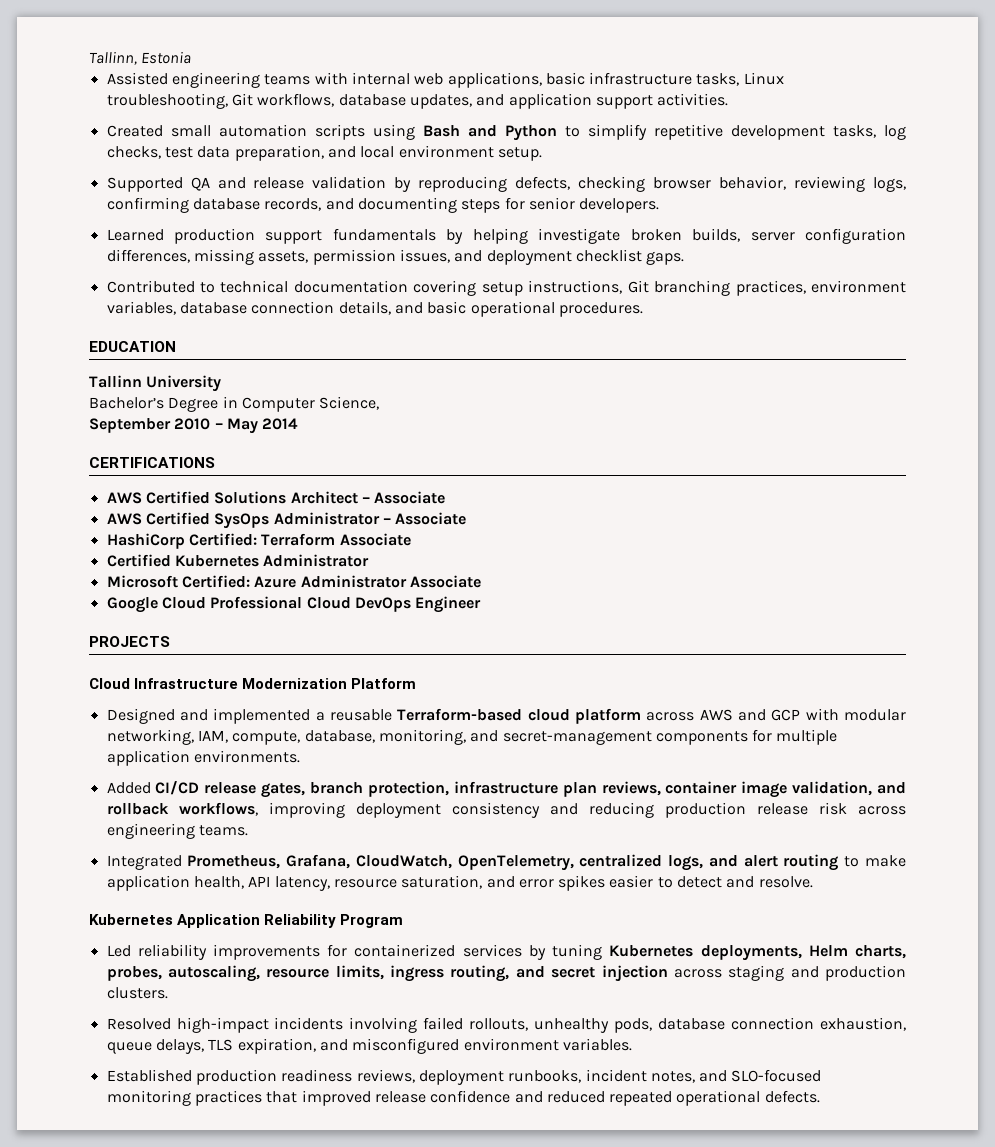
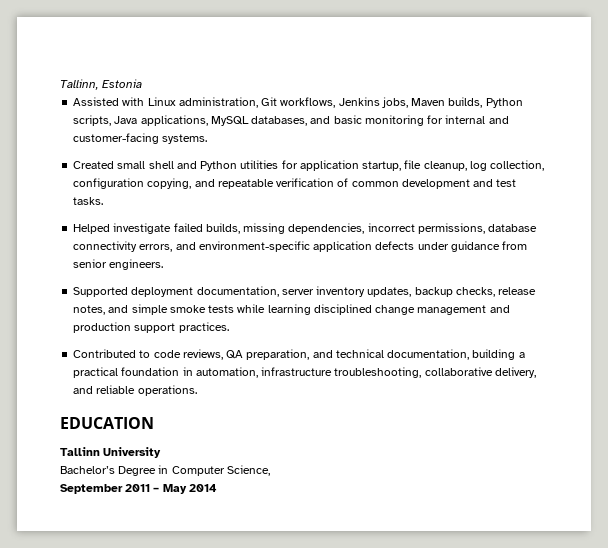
[171,72,784,88] [106,93,729,109] [106,124,907,141] [106,145,542,161] [106,176,907,192] [106,197,660,213] [106,228,907,244] [106,249,685,265] [106,280,907,296] [106,301,643,317] engineering teams with internal web applications, basic infrastructure tasks, Linux troubleshooting, Git workflows, database updates, and application support activities. // Created small automation scripts using Bash and Python to simplify repetitive development tasks, log checks, test data preparation, and local environment setup. // Supported QA and release validation by reproducing defects, checking browser behavior, reviewing logs, confirming database records, and documenting steps for senior developers. // Learned production support fundamentals by helping investigate broken builds, server configuration differences, missing assets, permission issues, and deployment checklist gaps. // Contributed to technical documentation covering setup instructions, Git branching practices, environment variables, database connection details, and basic operational procedures. -> [122,97,523,108] [73,115,509,126] [73,133,208,144] [73,160,545,171] [73,178,517,189] [73,197,104,205] [73,223,538,234] [73,241,528,252] [73,259,164,270] [73,286,537,297] [73,304,510,315] [73,322,229,333] [73,349,525,360] [73,367,536,378] [73,385,197,396] with Linux administration, Git workflows, Jenkins jobs, Maven builds, Python scripts, Java applications, MySQL databases, and basic monitoring for internal and customer-facing systems. // Created small shell and Python utilities for application startup, file cleanup, log collection, configuration copying, and repeatable verification of common development and test tasks. // Helped investigate failed builds, missing dependencies, incorrect permissions, database connectivity errors, and environment-specific application defects under guidance from senior engineers. // Supported deployment documentation, server inventory updates, backup checks, release notes, and simple smoke tests while learning disciplined change management and production support practices. // Contributed to code reviews, QA preparation, and technical documentation, building a practical foundation in automation, infrastructure troubleshooting, collaborative delivery, and reliable operations.
[174,418,211,430] 2010 -> [125,484,151,492] 2011
[89,457,215,468] [106,491,446,504] [106,512,467,529] [106,533,411,549] [106,554,370,567] [106,575,481,588] [106,596,482,613] [89,636,170,647] [89,678,417,689] [106,708,906,724] [106,729,838,745] [106,750,300,766] [106,781,907,798] [106,802,906,818] [106,823,248,839] [106,854,906,871] [106,875,813,891] [89,914,404,928] [106,944,907,961] [106,965,907,982] [106,987,168,999] [106,1017,907,1033] [106,1038,632,1054] [106,1069,822,1085] [106,1090,820,1106] // CERTIFICATIONS // AWS Certified Solutions Architect – Associate // AWS Certified SysOps Administrator – Associate // HashiCorp Certified: Terraform Associate // Certified Kubernetes Administrator // Microsoft Certified: Azure Administrator Associate // Google Cloud Professional Cloud DevOps Engineer // PROJECTS // Cloud Infrastructure Modernization Platform // Designed and implemented a reusable Terraform-based cloud platform across AWS and GCP with modular networking, IAM, compute, database, monitoring, and secret-management components for multiple application environments. // Added CI/CD release gates, branch protection, infrastructure plan reviews, container image validation, and rollback workflows, improving deployment consistency and reducing production release risk across engineering teams. // Integrated Prometheus, Grafana, CloudWatch, OpenTelemetry, centralized logs, and alert routing to make application health, API latency, resource saturation, and error spikes easier to detect and resolve. // Kubernetes Application Reliability Program // Led reliability improvements for containerized services by tuning Kubernetes deployments, Helm charts, probes, autoscaling, resource limits, ingress routing, and secret injection across staging and production clusters. // Resolved high-impact incidents involving failed rollouts, unhealthy pods, database connection exhaustion, queue delays, TLS expiration, and misconfigured environment variables. // Established production readiness reviews, deployment runbooks, incident notes, and SLO-focused monitoring practices that improved release confidence and reduced repeated operational defects. -> (217, 488) none

